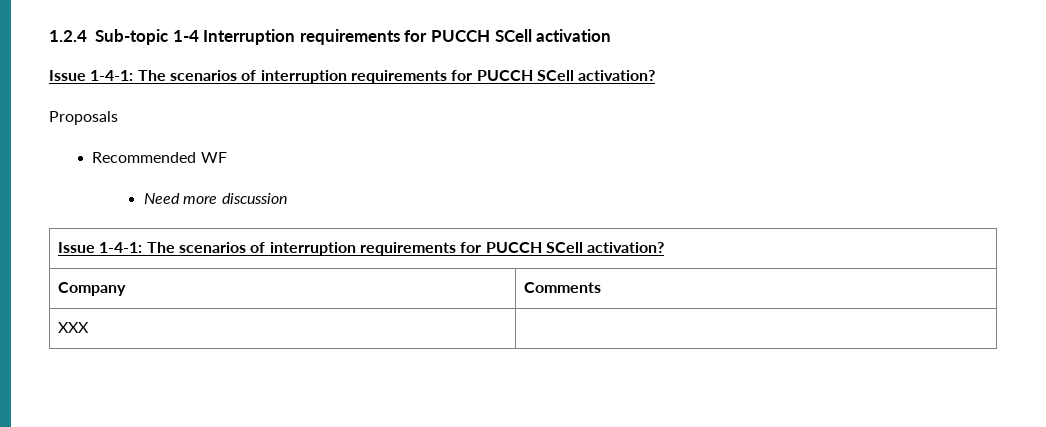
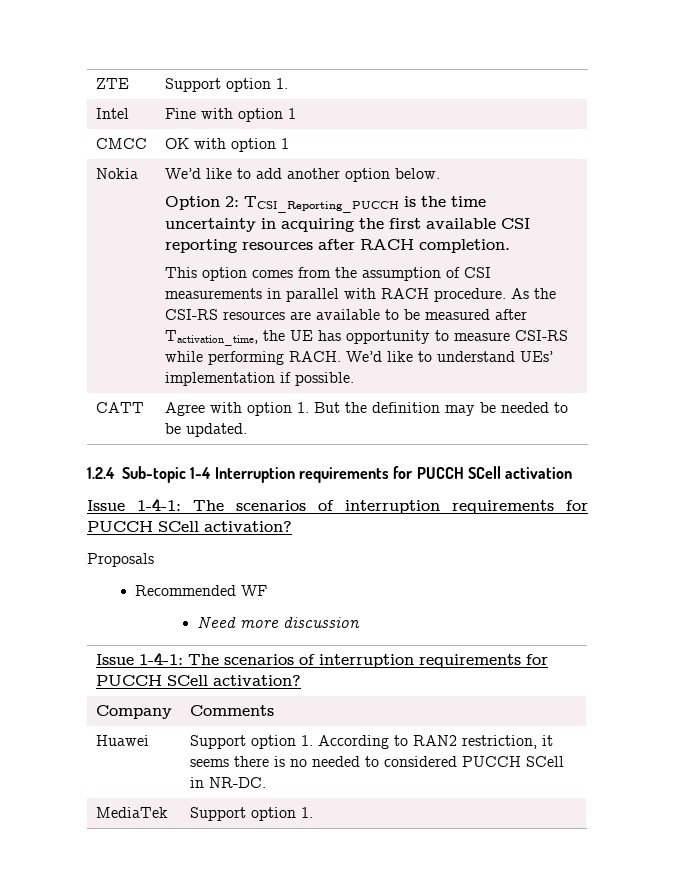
(49, 36) none -> [95,78,129,89] [164,78,288,92] [95,108,129,119] [164,108,296,122] [95,138,147,149] [164,138,289,152] [95,168,138,179] [164,168,440,182] [164,196,486,213] [164,218,530,232] [164,239,510,253] [164,267,491,281] [164,288,556,302] [164,309,527,320] [164,330,568,346] [164,351,553,365] [164,372,354,386] [95,402,144,413] [164,402,568,416] [164,423,247,437] ZTE | Support option 1. // Intel | Fine with option 1 // CMCC | OK with option 1 // Nokia | We’d like to add another option below. // Option 2: TCSI_Reporting_PUCCH is the time uncertainty in acquiring the first available CSI reporting resources after RACH completion. // This option comes from the assumption of CSI measurements in parallel with RACH procedure. As the CSI-RS resources are available to be measured after Tactivation_time, the UE has opportunity to measure CSI-RS while performing RACH. We’d like to understand UEs’ implementation if possible. // CATT | Agree with option 1. But the definition may be needed to be updated. //
[58,322,90,333] XXX | -> [95,735,149,746] [189,735,553,749] [189,756,564,767] [189,777,266,788] [95,807,168,818] [189,807,313,821] Huawei | Support option 1. According to RAN2 restriction, it seems there is no needed to considered PUCCH SCell in NR-DC. // MediaTek | Support option 1.

